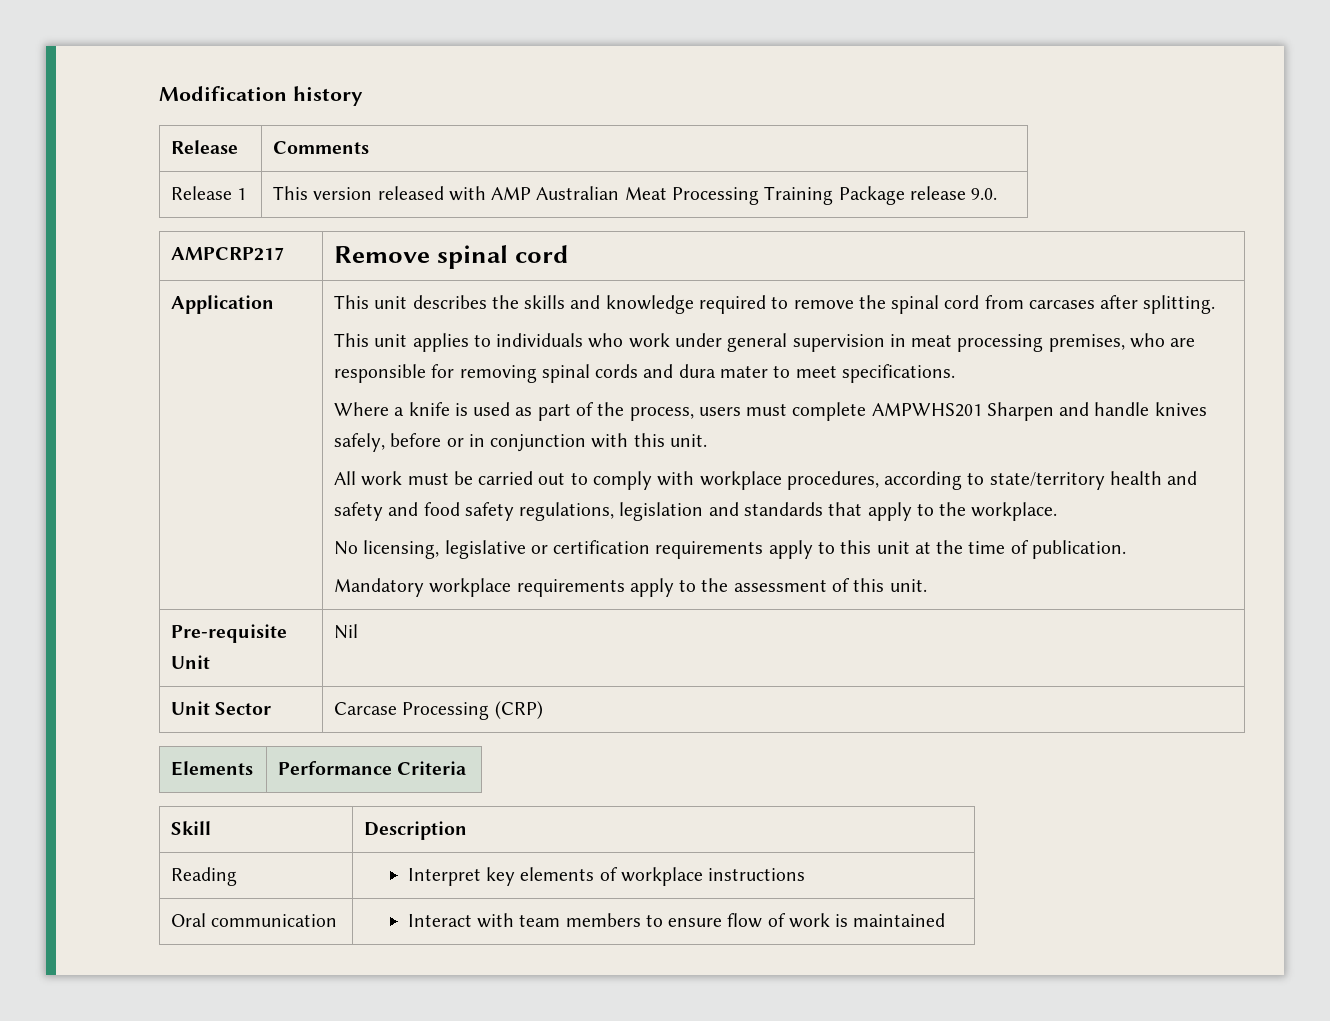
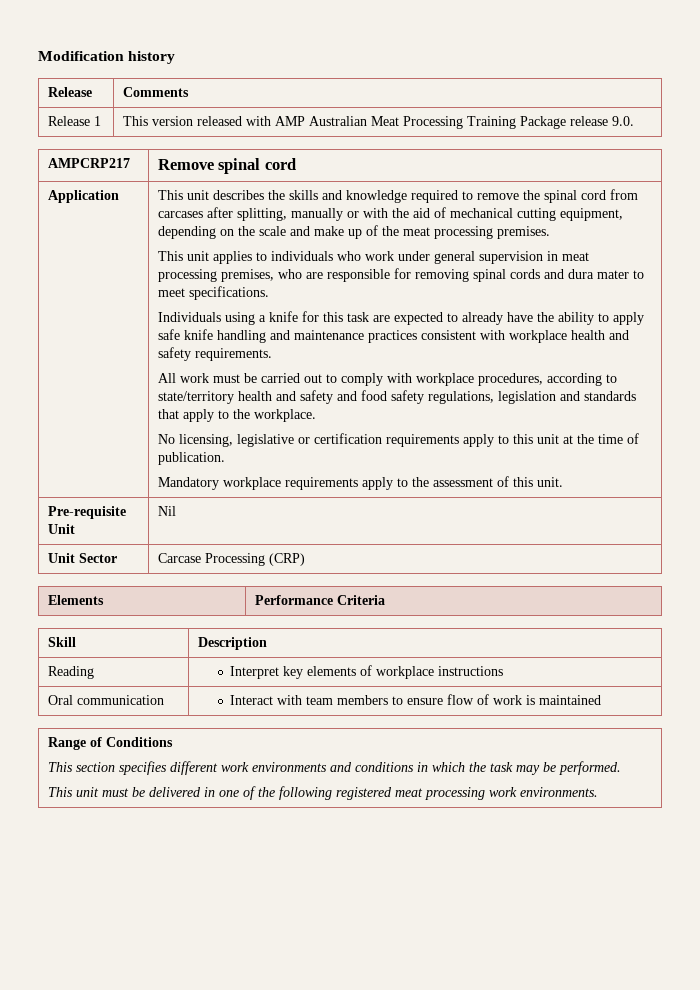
[1143,295,1216,314] splitting. -> [237,207,624,221] [158,225,551,239] splitting, manually or with the aid of mechanical cutting equipment, depending on the scale and make up of the meat processing premises.
[334,402,1207,421] [334,433,707,452] Where a knife is used as part of the process, users must complete AMPWHS201 Sharpen and handle knives safely, before or in conjunction with this unit. -> [158,311,645,325] [158,329,630,343] [158,347,273,361] Individuals using a knife for this task are expected to already have the ability to apply safe knife handling and maintenance practices consistent with workplace health and safety requirements.
(946, 920) none -> [48,737,174,750] [48,761,622,775] [48,786,599,800] // Range of Conditions // This section specifies different work environments and conditions in which the task may be performed. // This unit must be delivered in one of the following registered meat processing work environments.

